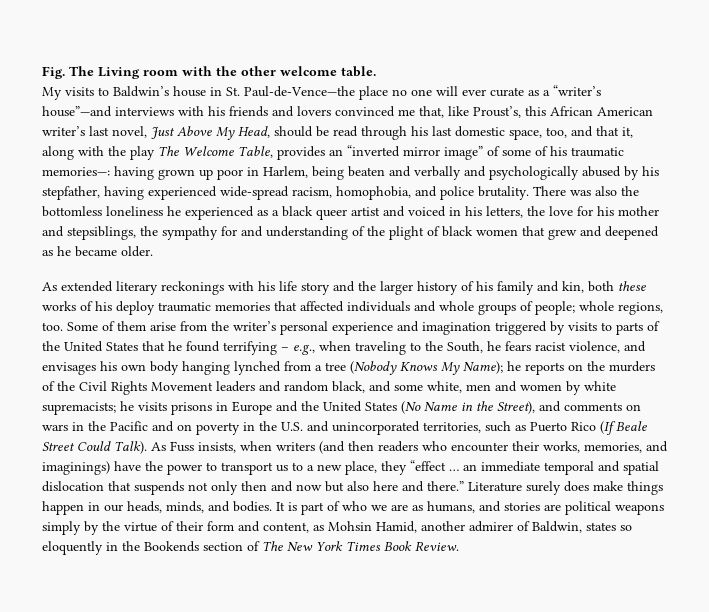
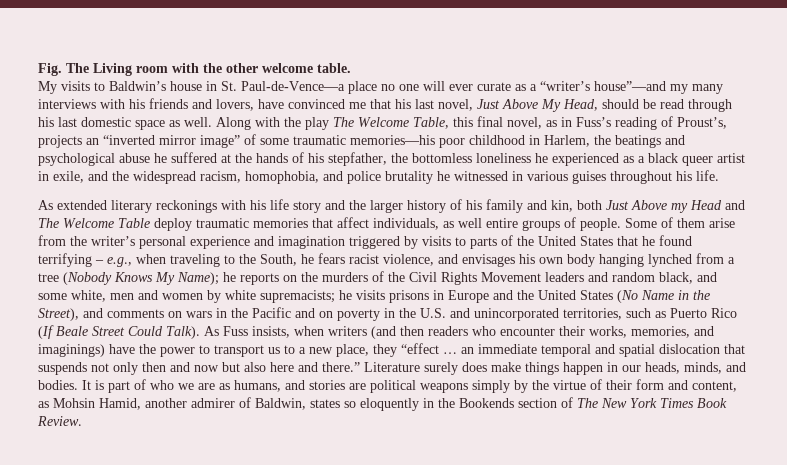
[244,86,355,97] Paul-de-Vence—the -> [241,81,345,91] Paul-de-Vence—a
(112, 111) none -> [670,84,723,94] my many
[297,106,653,118] [42,126,85,136] lovers convinced me that, like Proust’s, this African American writer’s -> [216,99,411,111] lovers, have convinced me that his
[509,126,633,140] [42,146,74,160] space, too, and that it, along -> [135,117,251,130] space as well. Along
[277,146,325,160] provides -> [453,116,727,130] [38,135,82,148] this final novel, as in Fuss’s reading of Proust’s, projects
[535,146,624,157] [42,166,659,180] [42,186,617,200] of his traumatic memories—: having grown up poor in Harlem, being beaten and verbally and psychologically abused by his stepfather, having experienced wide-spread racism, homophobia, and police brutality. There was also -> [293,135,685,148] [38,152,387,166] traumatic memories—his poor childhood in Harlem, the beatings and psychological abuse he suffered at the hands of his stepfather,
[383,206,659,218] [42,226,659,240] [42,246,153,257] and voiced in his letters, the love for his mother and stepsiblings, the sympathy for and understanding of the plight of black women that grew and deepened as he became older. -> [38,170,719,184] in exile, and the widespread racism, homophobia, and police brutality he witnessed in various guises throughout his life.
[618,281,646,291] [42,301,663,315] [42,322,63,331] these works of his deploy traumatic memories that affected individuals and whole groups of people; whole regions, too. -> [606,200,745,213] [38,217,621,231] Just Above my Head and The Welcome Table deploy traumatic memories that affect individuals, as well entire groups of people.

